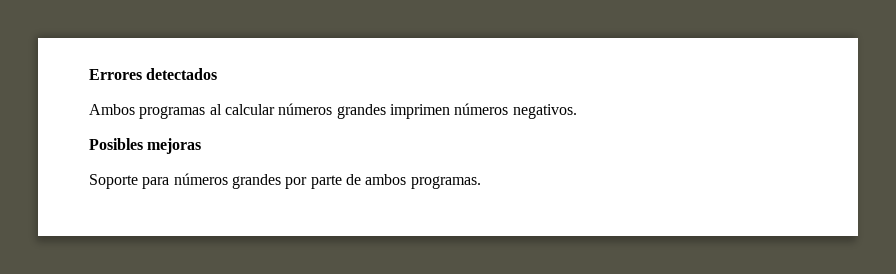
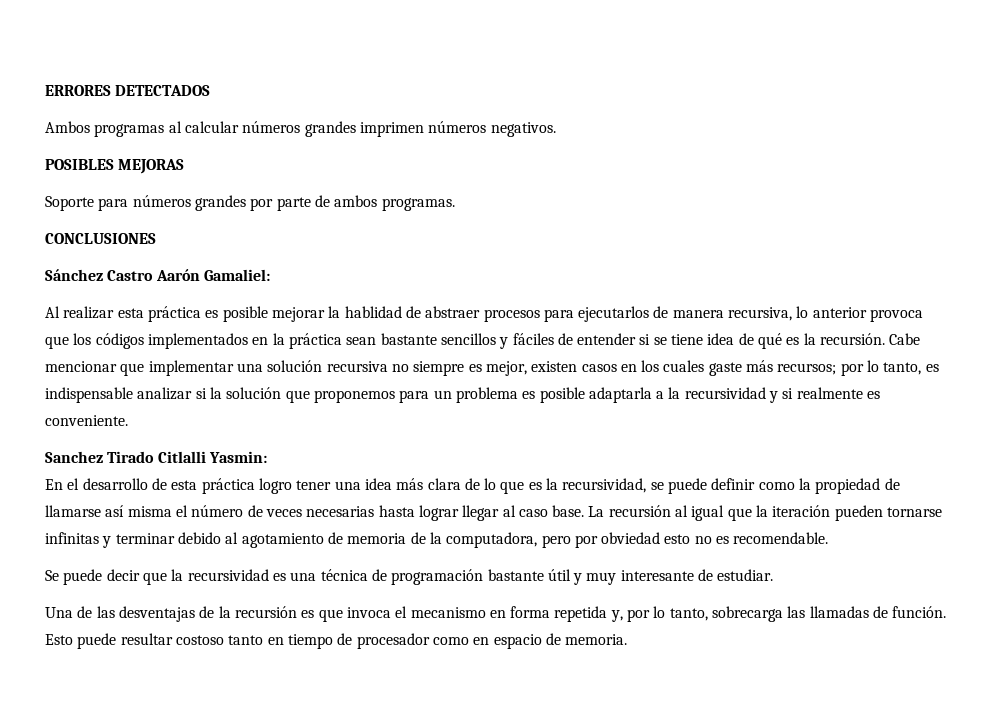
[89,68,218,80] Errores detectados -> [45,85,211,96] ERRORES DETECTADOS
[89,138,202,154] Posibles mejoras -> [45,159,185,174] POSIBLES MEJORAS
(481, 182) none -> [45,233,156,244] [45,269,270,281] [45,306,924,322] [45,333,921,349] [45,360,939,376] [45,387,881,403] [45,415,128,426] [45,451,267,463] [45,478,900,494] [45,505,943,521] [45,532,829,548] [45,569,774,585] [45,606,947,622] [45,633,628,649] // CONCLUSIONES // Sánchez Castro Aarón Gamaliel: // Al realizar esta práctica es posible mejorar la hablidad de abstraer procesos para ejecutarlos de manera recursiva, lo anterior provoca que los códigos implementados en la práctica sean bastante sencillos y fáciles de entender si se tiene idea de qué es la recursión. Cabe mencionar que implementar una solución recursiva no siempre es mejor, existen casos en los cuales gaste más recursos; por lo tanto, es indispensable analizar si la solución que proponemos para un problema es posible adaptarla a la recursividad y si realmente es conveniente. // Sanchez Tirado Citlalli Yasmin: // En el desarrollo de esta práctica logro tener una idea más clara de lo que es la recursividad, se puede definir como la propiedad de llamarse así misma el número de veces necesarias hasta lograr llegar al caso base. La recursión al igual que la iteración pueden tornarse infinitas y terminar debido al agotamiento de memoria de la computadora, pero por obviedad esto no es recomendable. // Se puede decir que la recursividad es una técnica de programación bastante útil y muy interesante de estudiar. // Una de las desventajas de la recursión es que invoca el mecanismo en forma repetida y, por lo tanto, sobrecarga las llamadas de función. Esto puede resultar costoso tanto en tiempo de procesador como en espacio de memoria.

